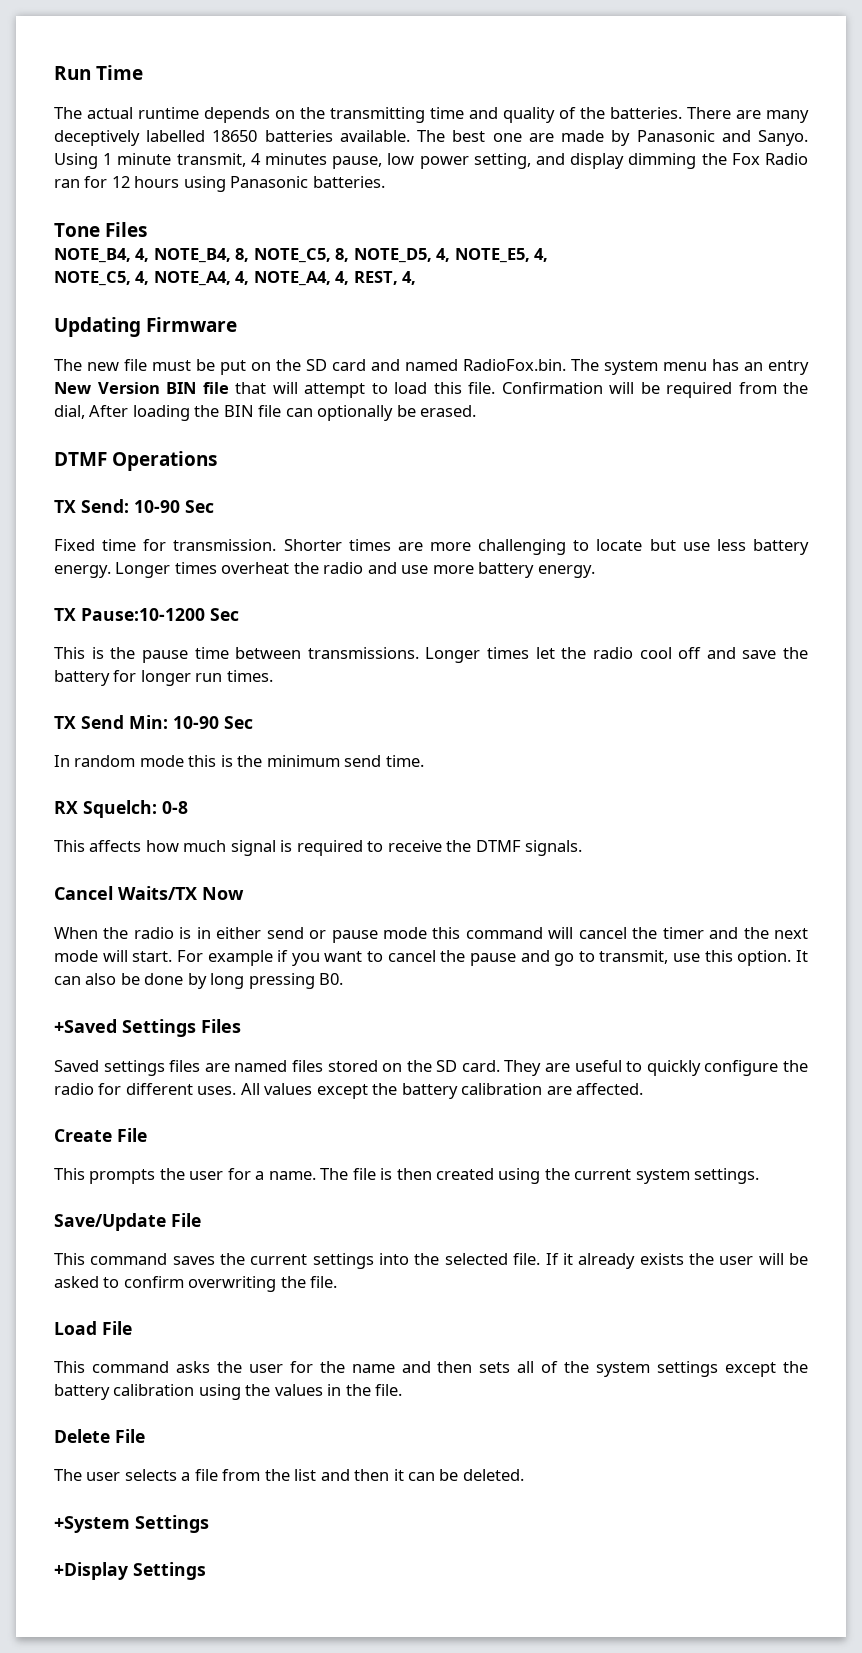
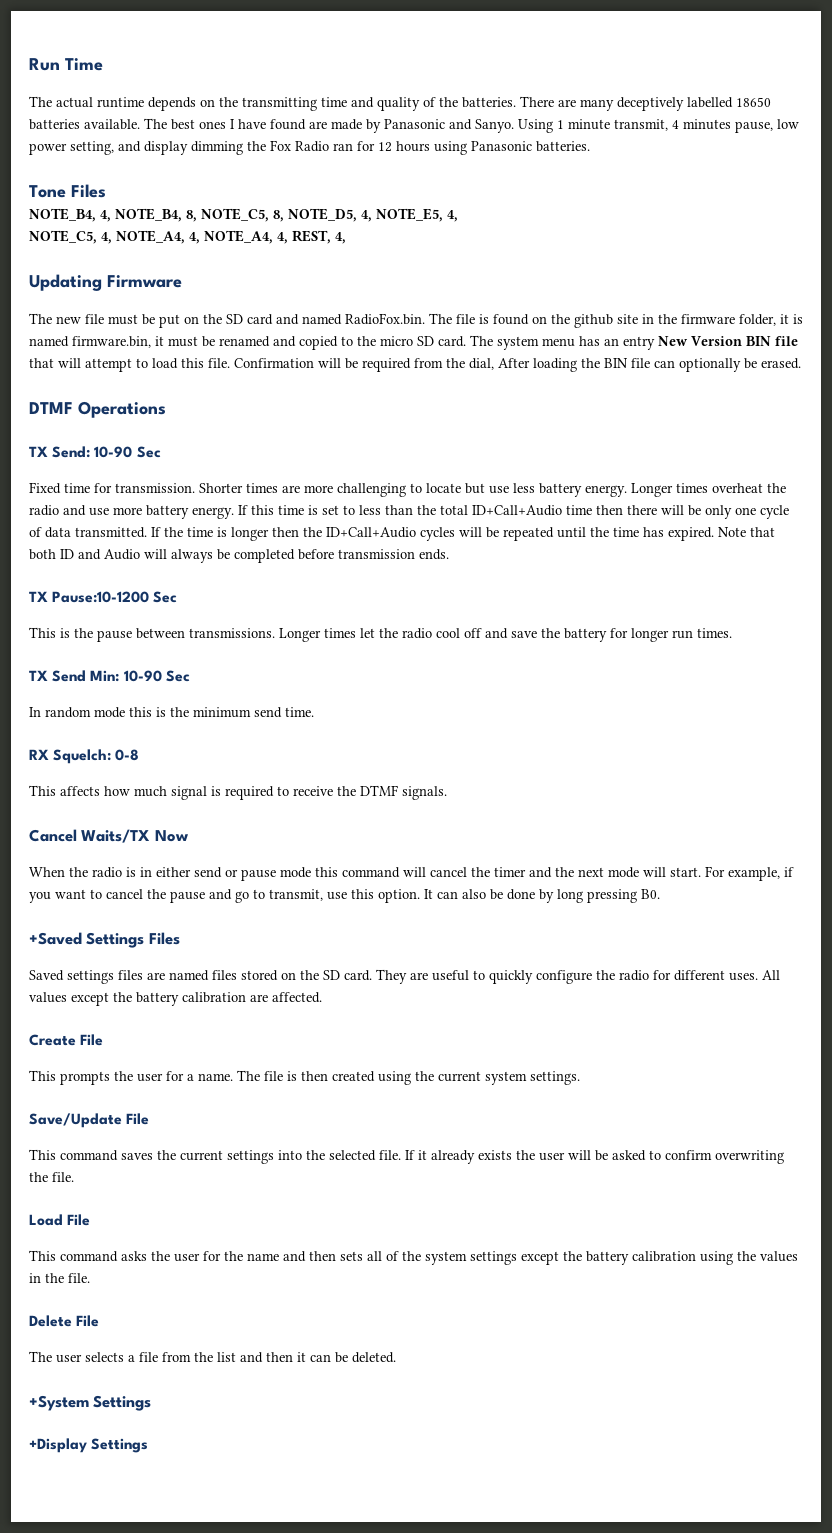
[492,133,522,142] one -> [199,119,306,130] ones I have found
(599, 365) none -> [456,314,803,328] [29,335,493,350] file is found on the github site in the firmware folder, it is named firmware.bin, it must be renamed and copied to the micro SD card. The
(595, 571) none -> [238,505,789,519] [29,527,775,541] [29,549,449,563] If this time is set to less than the total ID+Call+Audio time then there will be only one cycle of data transmitted. If the time is longer then the ID+Call+Audio cycles will be repeated until the time has expired. Note that both ID and Audio will always be completed before transmission ends.
[194,647,229,659] time -> (132, 636) none
[207,950,273,966] example -> [728,867,780,881] example,

